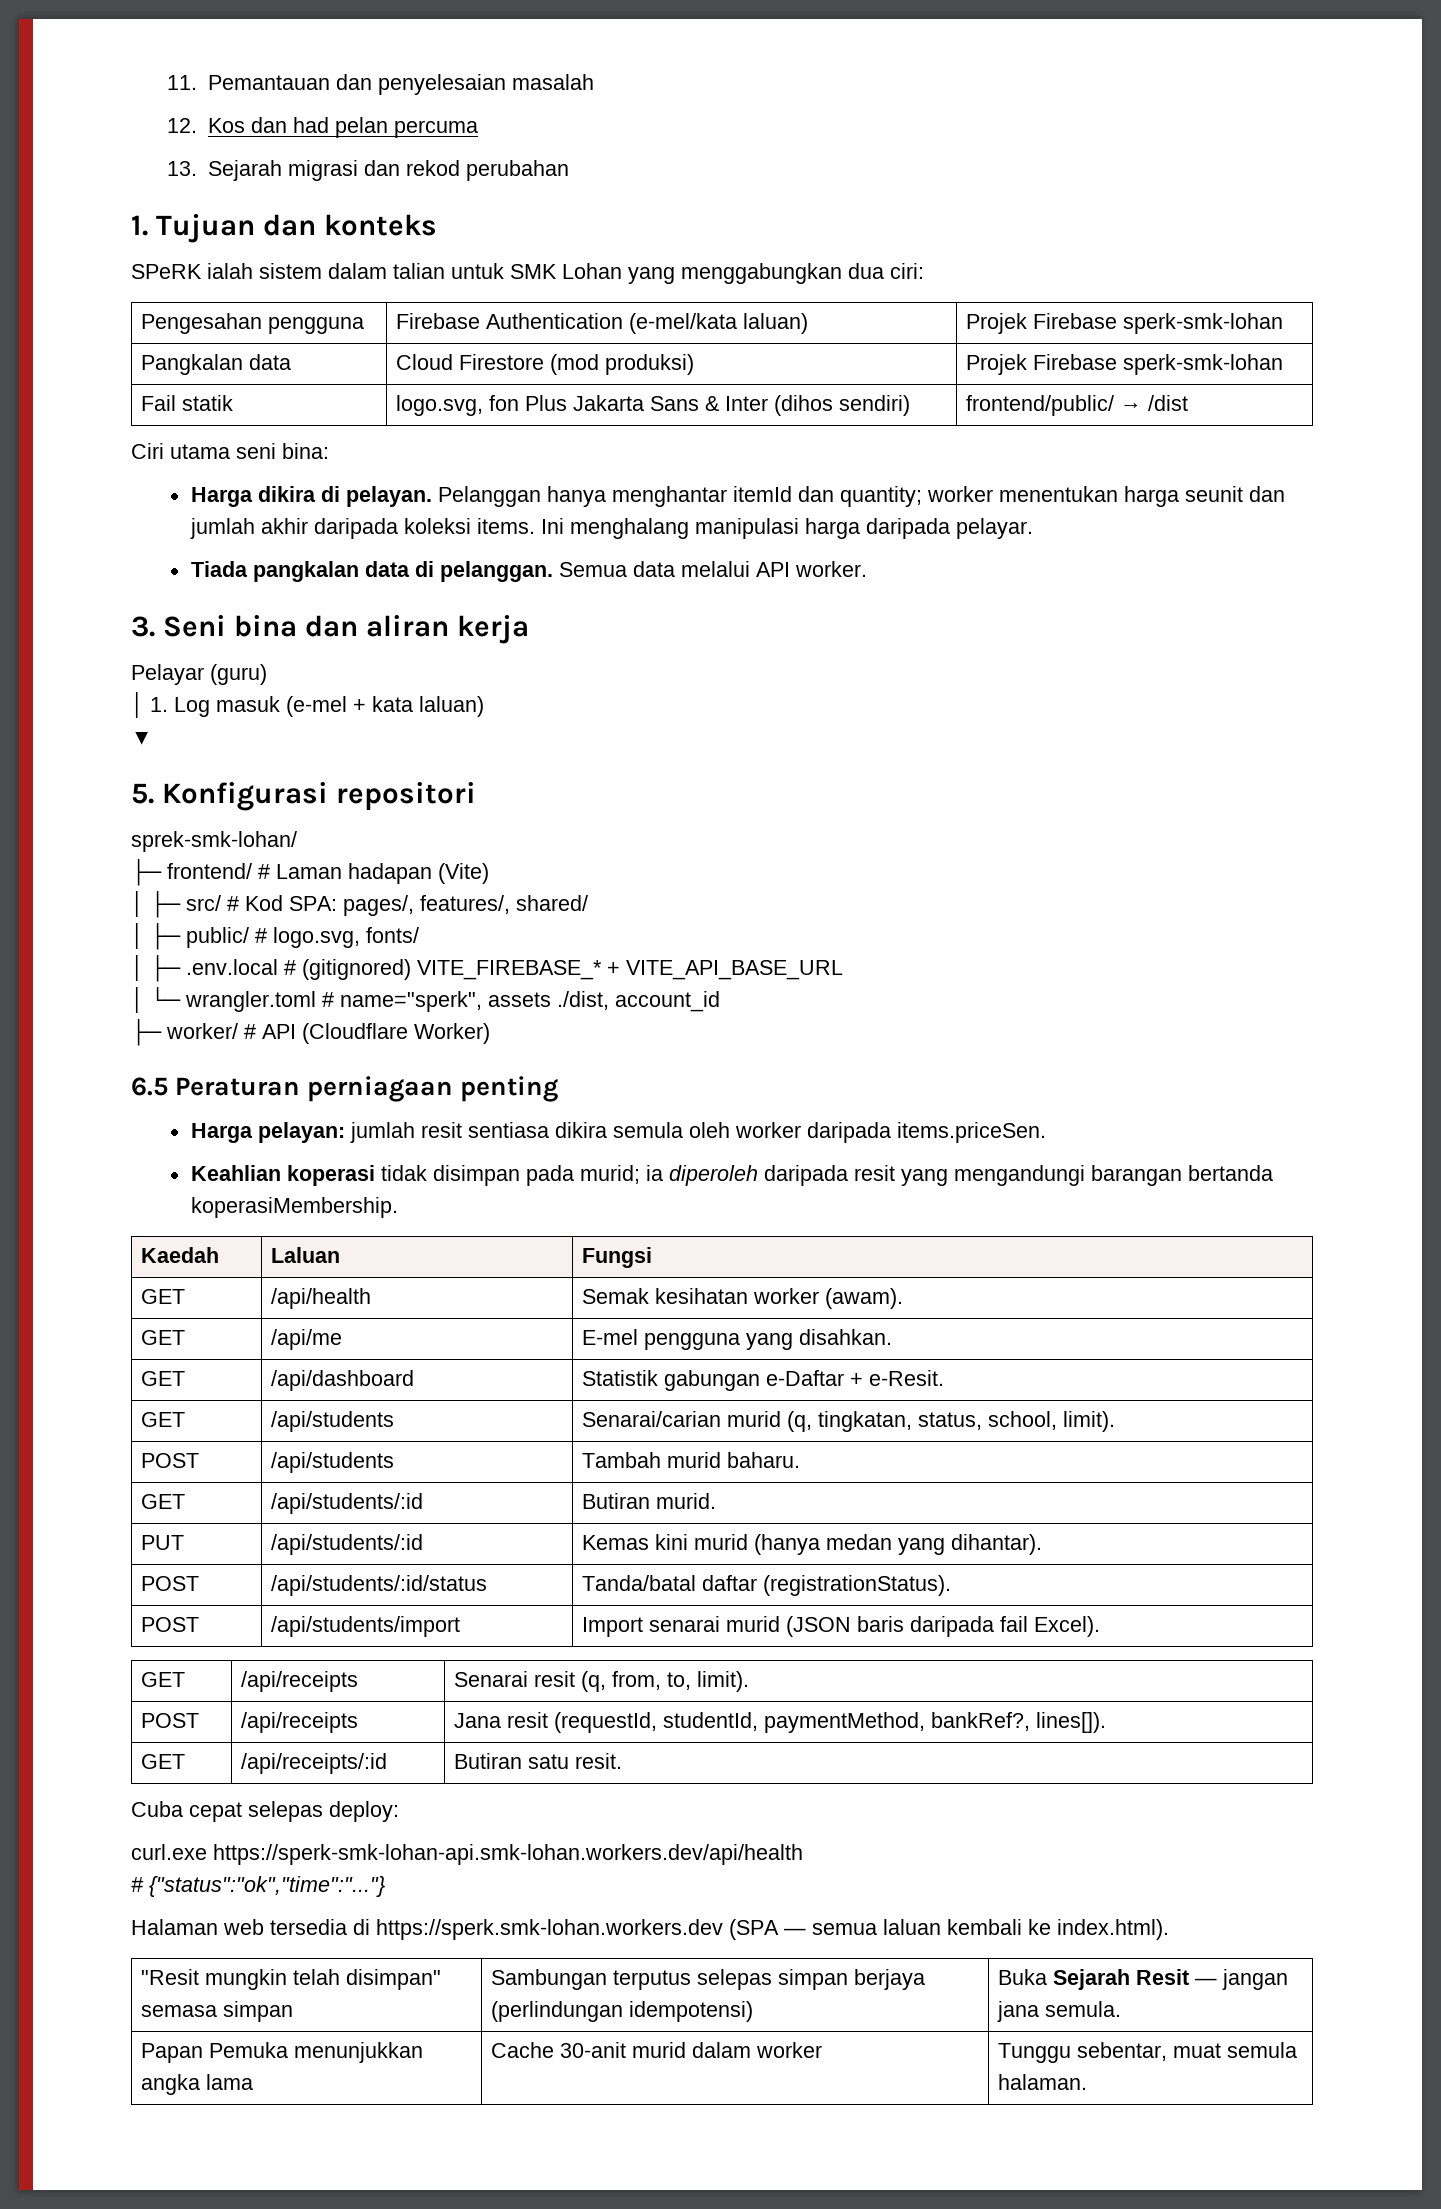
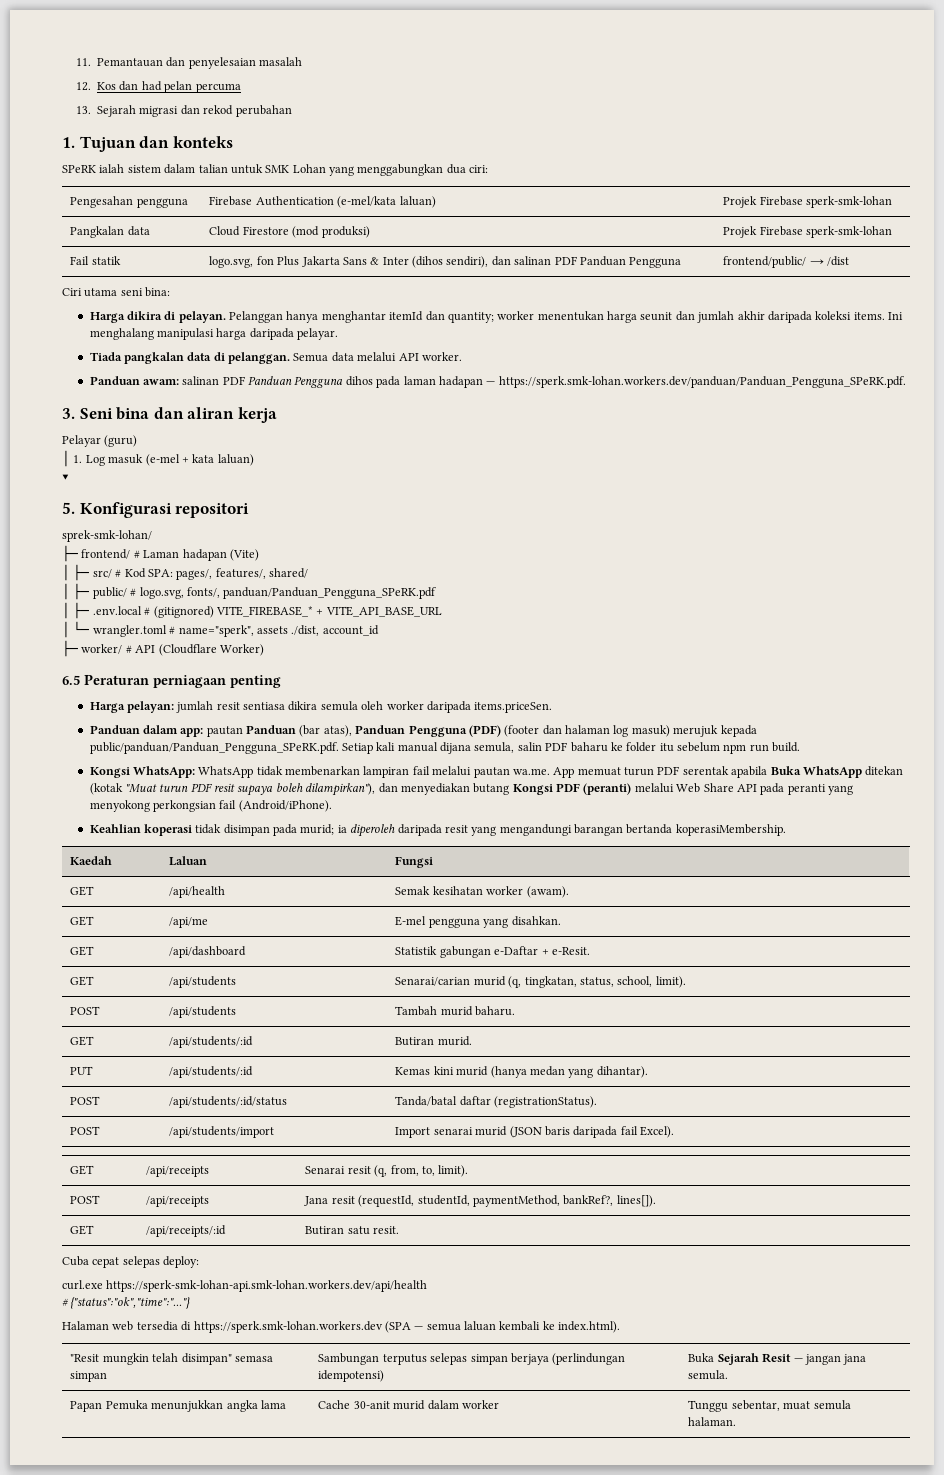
[839,395,911,416] sendiri) -> [446,256,682,268] sendiri), dan salinan PDF Panduan Pengguna
(867, 569) none -> [89,376,906,388] // Panduan awam: salinan PDF Panduan Pengguna dihos pada laman hadapan — https://sperk.smk-lohan.workers.dev/panduan/Panduan_Pengguna_SPeRK.pdf.
[366,927,419,943] fonts/ -> [186,587,437,599] fonts/, panduan/Panduan_Pengguna_SPeRK.pdf
(1046, 1132) none -> [89,725,757,737] [89,742,801,754] [89,766,904,778] [89,783,854,796] [89,800,332,812] // Panduan dalam app: pautan Panduan (bar atas), Panduan Pengguna (PDF) (footer dan halaman log masuk) merujuk kepada public/panduan/Panduan_Pengguna_SPeRK.pdf. Setiap kali manual dijana semula, salin PDF baharu ke folder itu sebelum npm run build. // Kongsi WhatsApp: WhatsApp tidak membenarkan lampiran fail melalui pautan wa.me. App memuat turun PDF serentak apabila Buka WhatsApp ditekan (kotak "Muat turun PDF resit supaya boleh dilampirkan"), dan menyediakan butang Kongsi PDF (peranti) melalui Web Share API pada peranti yang menyokong perkongsian fail (Android/iPhone).

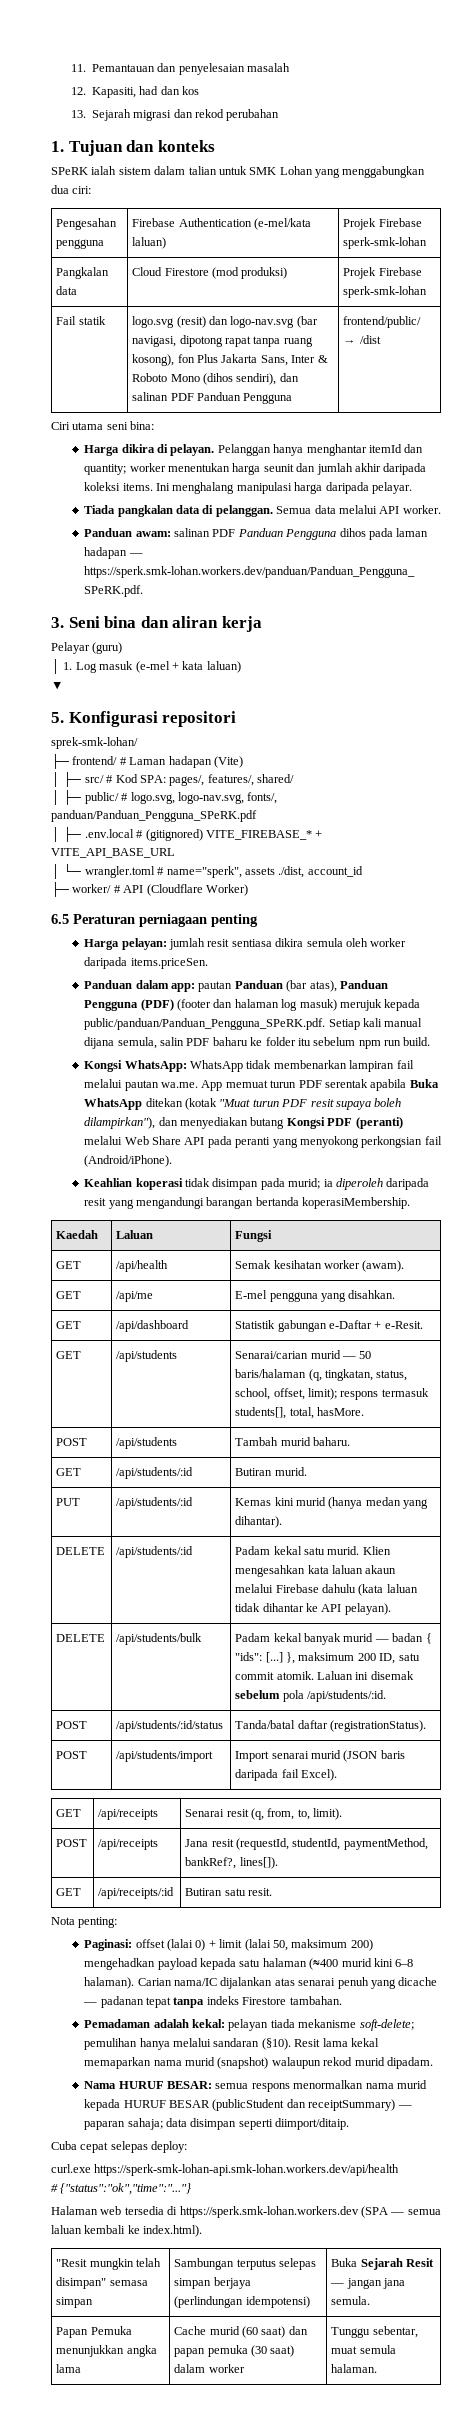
[97,81,241,93] Kos dan had pelan percuma -> [91,86,199,98] Kapasiti, had dan kos
[209,256,409,268] logo.svg, fon Plus Jakarta Sans & Inter -> [132,316,318,328] [132,335,313,347] [132,354,328,366] [132,373,200,382] logo.svg (resit) dan logo-nav.svg (bar navigasi, dipotong rapat tanpa ruang kosong), fon Plus Jakarta Sans, Inter & Roboto Mono
(184, 593) none -> [177,792,244,804] logo-nav.svg,
(506, 981) none -> [342,1351,372,1359] [235,1369,307,1378] — 50 baris/halaman
[655,976,686,988] limit). -> [273,1388,429,1400] [235,1407,365,1419] offset, limit); respons termasuk students[], total, hasMore.
(648, 1072) none -> [56,1547,106,1555] [116,1546,194,1558] [235,1546,391,1555] [235,1565,397,1577] [235,1584,418,1596] [235,1603,391,1615] [56,1634,106,1642] [116,1633,203,1645] [235,1633,432,1645] [235,1652,420,1664] [235,1671,414,1680] [235,1690,387,1702] // DELETE | /api/students/:id | Padam kekal satu murid. Klien mengesahkan kata laluan akaun melalui Firebase dahulu (kata laluan tidak dihantar ke API pelayan). // DELETE | /api/students/bulk | Padam kekal banyak murid — badan { "ids": [...] }, maksimum 200 ID, satu commit atomik. Laluan ini disemak sebelum pola /api/students/:id.
(400, 1230) none -> [51,1917,118,1928] [84,1939,373,1951] [84,1958,414,1970] [84,1977,438,1989] [83,1996,342,2008] [84,2019,414,2031] [84,2038,379,2050] [84,2057,433,2069] [84,2080,427,2092] [84,2099,412,2111] [84,2118,350,2130] // Nota penting: // Paginasi: offset (lalai 0) + limit (lalai 50, maksimum 200) mengehadkan payload kepada satu halaman (≈400 murid kini 6–8 halaman). Carian nama/IC dijalankan atas senarai penuh yang dicache — padanan tepat tanpa indeks Firestore tambahan. // Pemadaman adalah kekal: pelayan tiada mekanisme soft-delete; pemulihan hanya melalui sandaran (§10). Resit lama kekal memaparkan nama murid (snapshot) walaupun rekod murid dipadam. // Nama HURUF BESAR: semua respons menormalkan nama murid kepada HURUF BESAR (publicStudent dan receiptSummary) — paparan sahaja; data disimpan seperti diimport/ditaip.
[353,1400,426,1410] 30-anit murid -> [209,2326,308,2338] [174,2345,295,2357] murid (60 saat) dan papan pemuka (30 saat)

